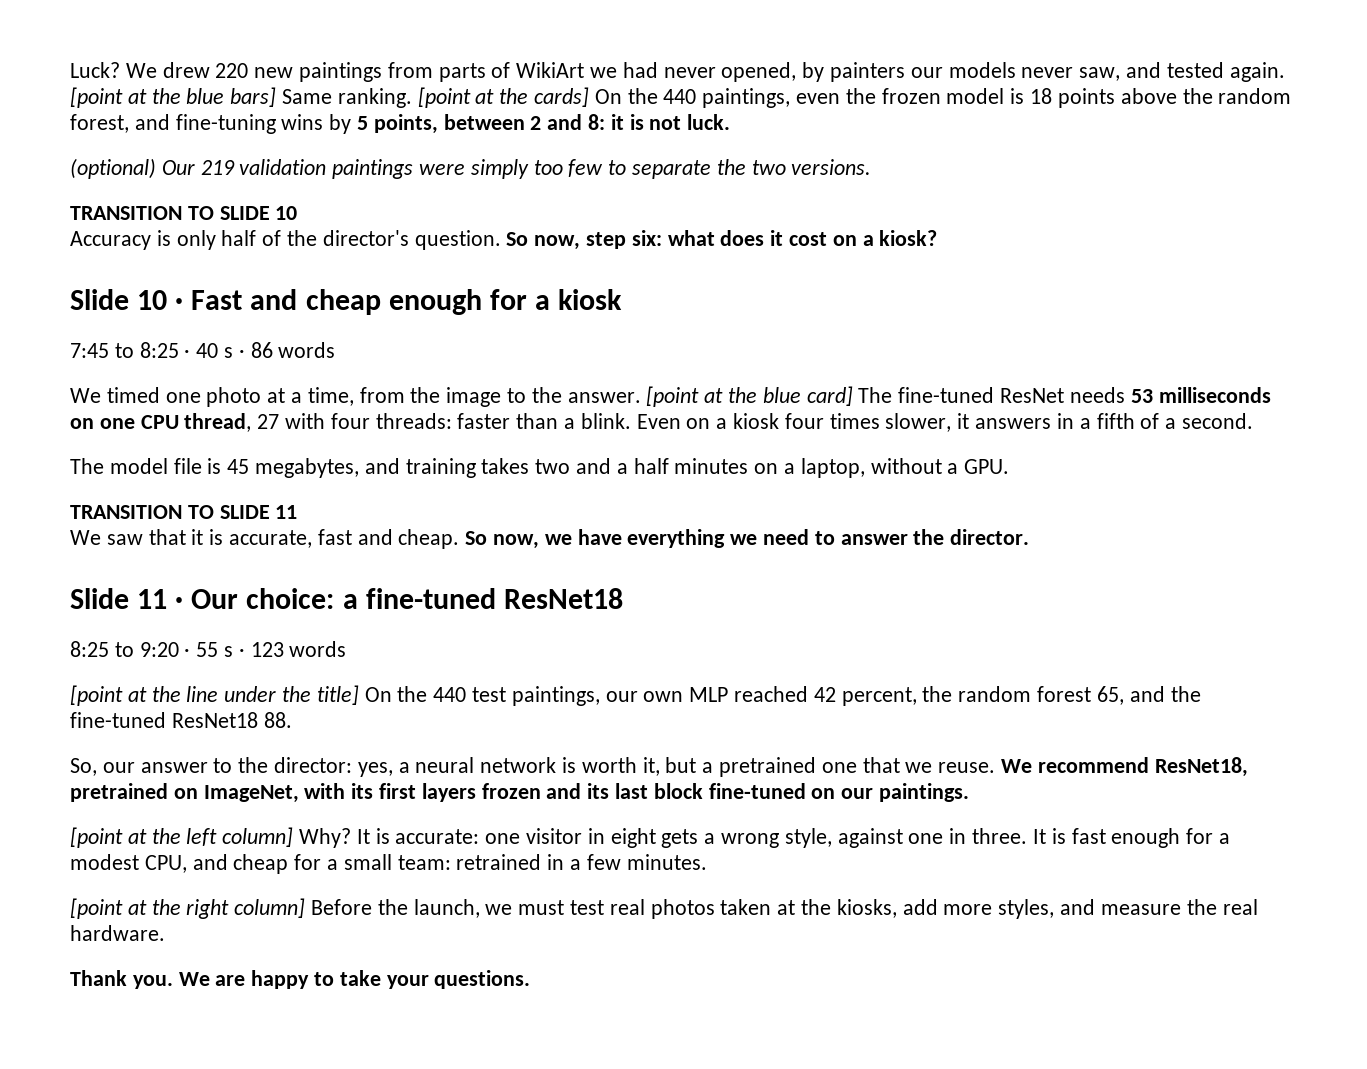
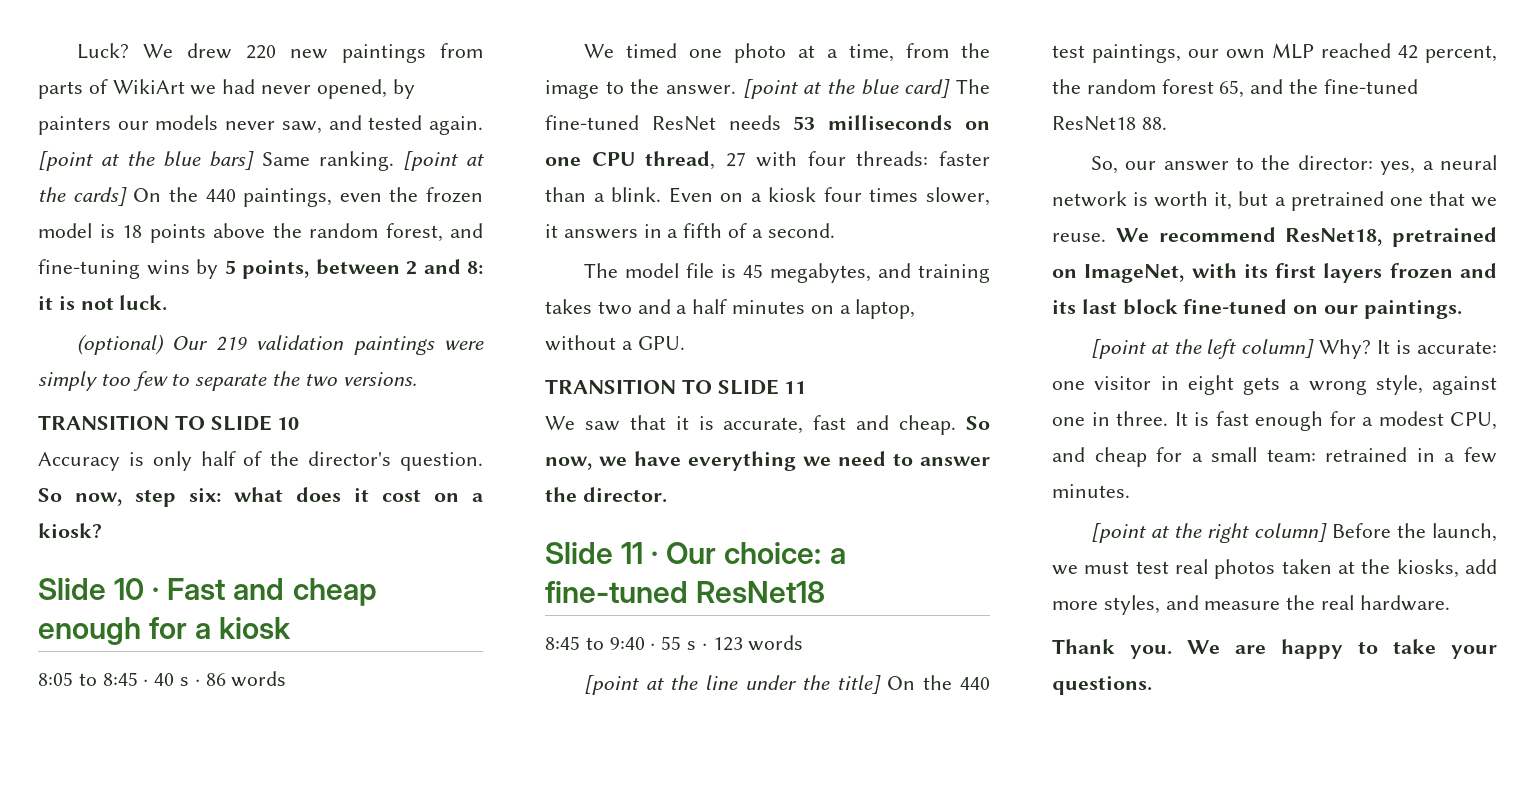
[70,342,179,358] 7:45 to 8:25 -> [38,672,138,686] 8:05 to 8:45
[70,641,179,657] 8:25 to 9:20 -> [545,636,645,650] 8:45 to 9:40

